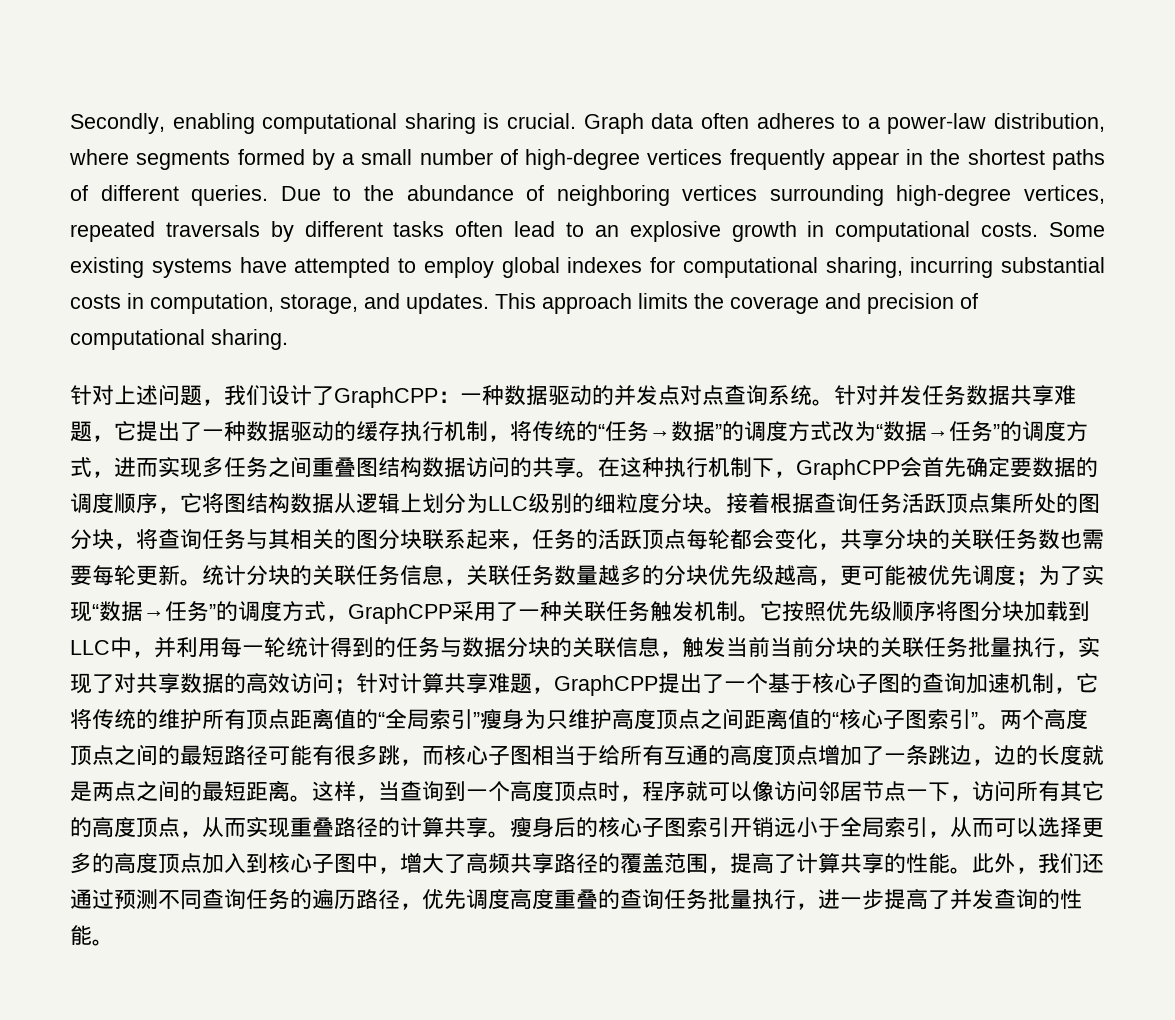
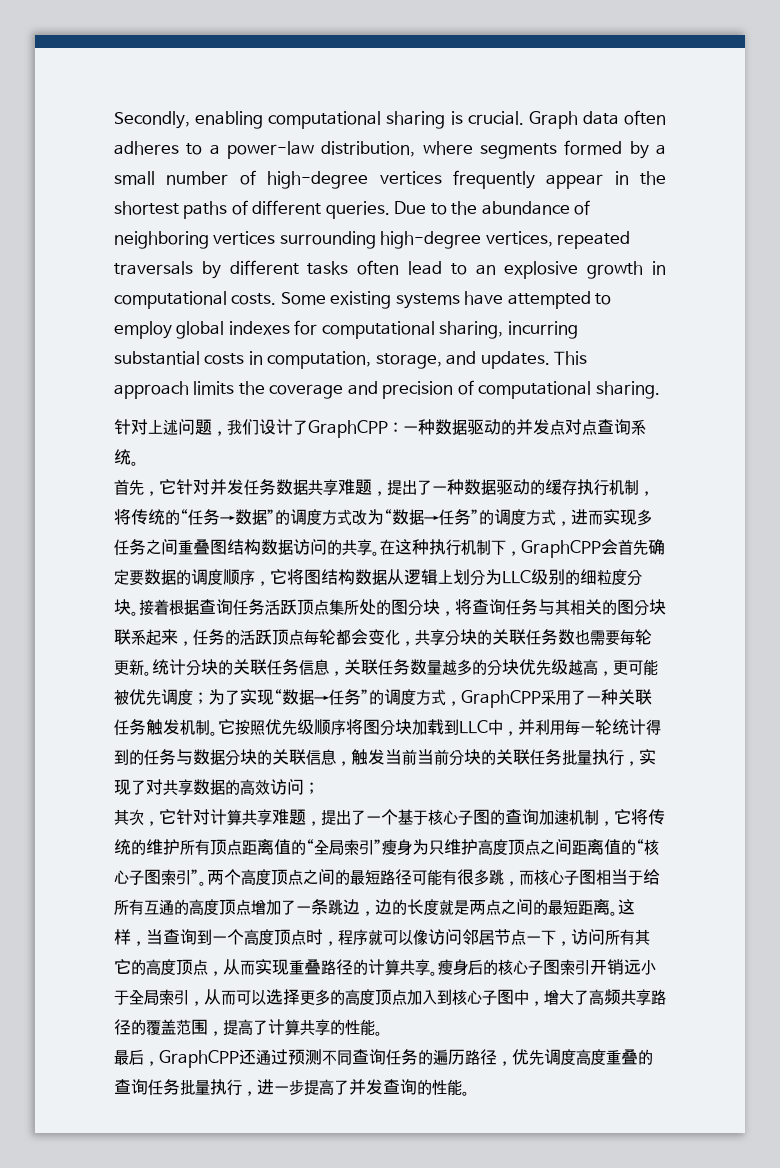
(834, 402) none -> [114,479,176,496] // 首先，它
[114,421,136,441] 它 -> (387, 493) none
(356, 686) none -> [114,809,176,826] // 其次，它
[554,675,658,696] GraphCPP -> (321, 823) none
[972,853,1082,874] 此外，我们 -> [114,1049,239,1068] // 最后，GraphCPP

